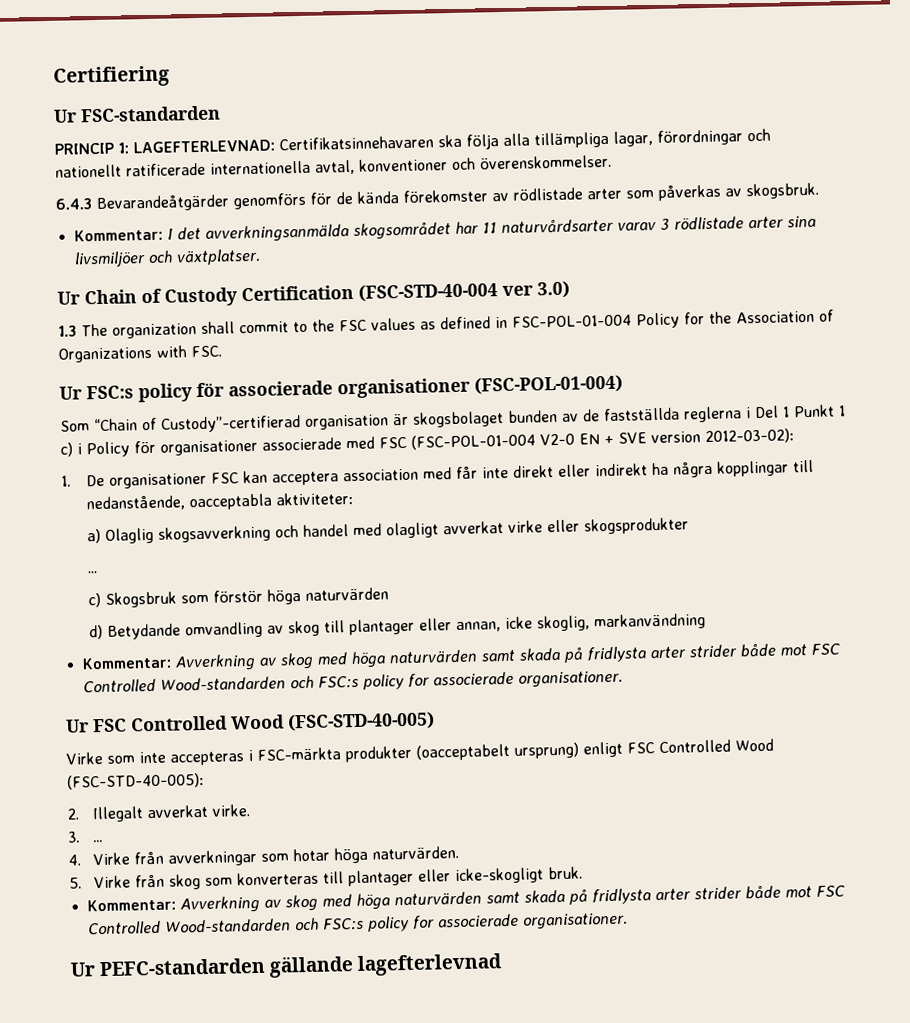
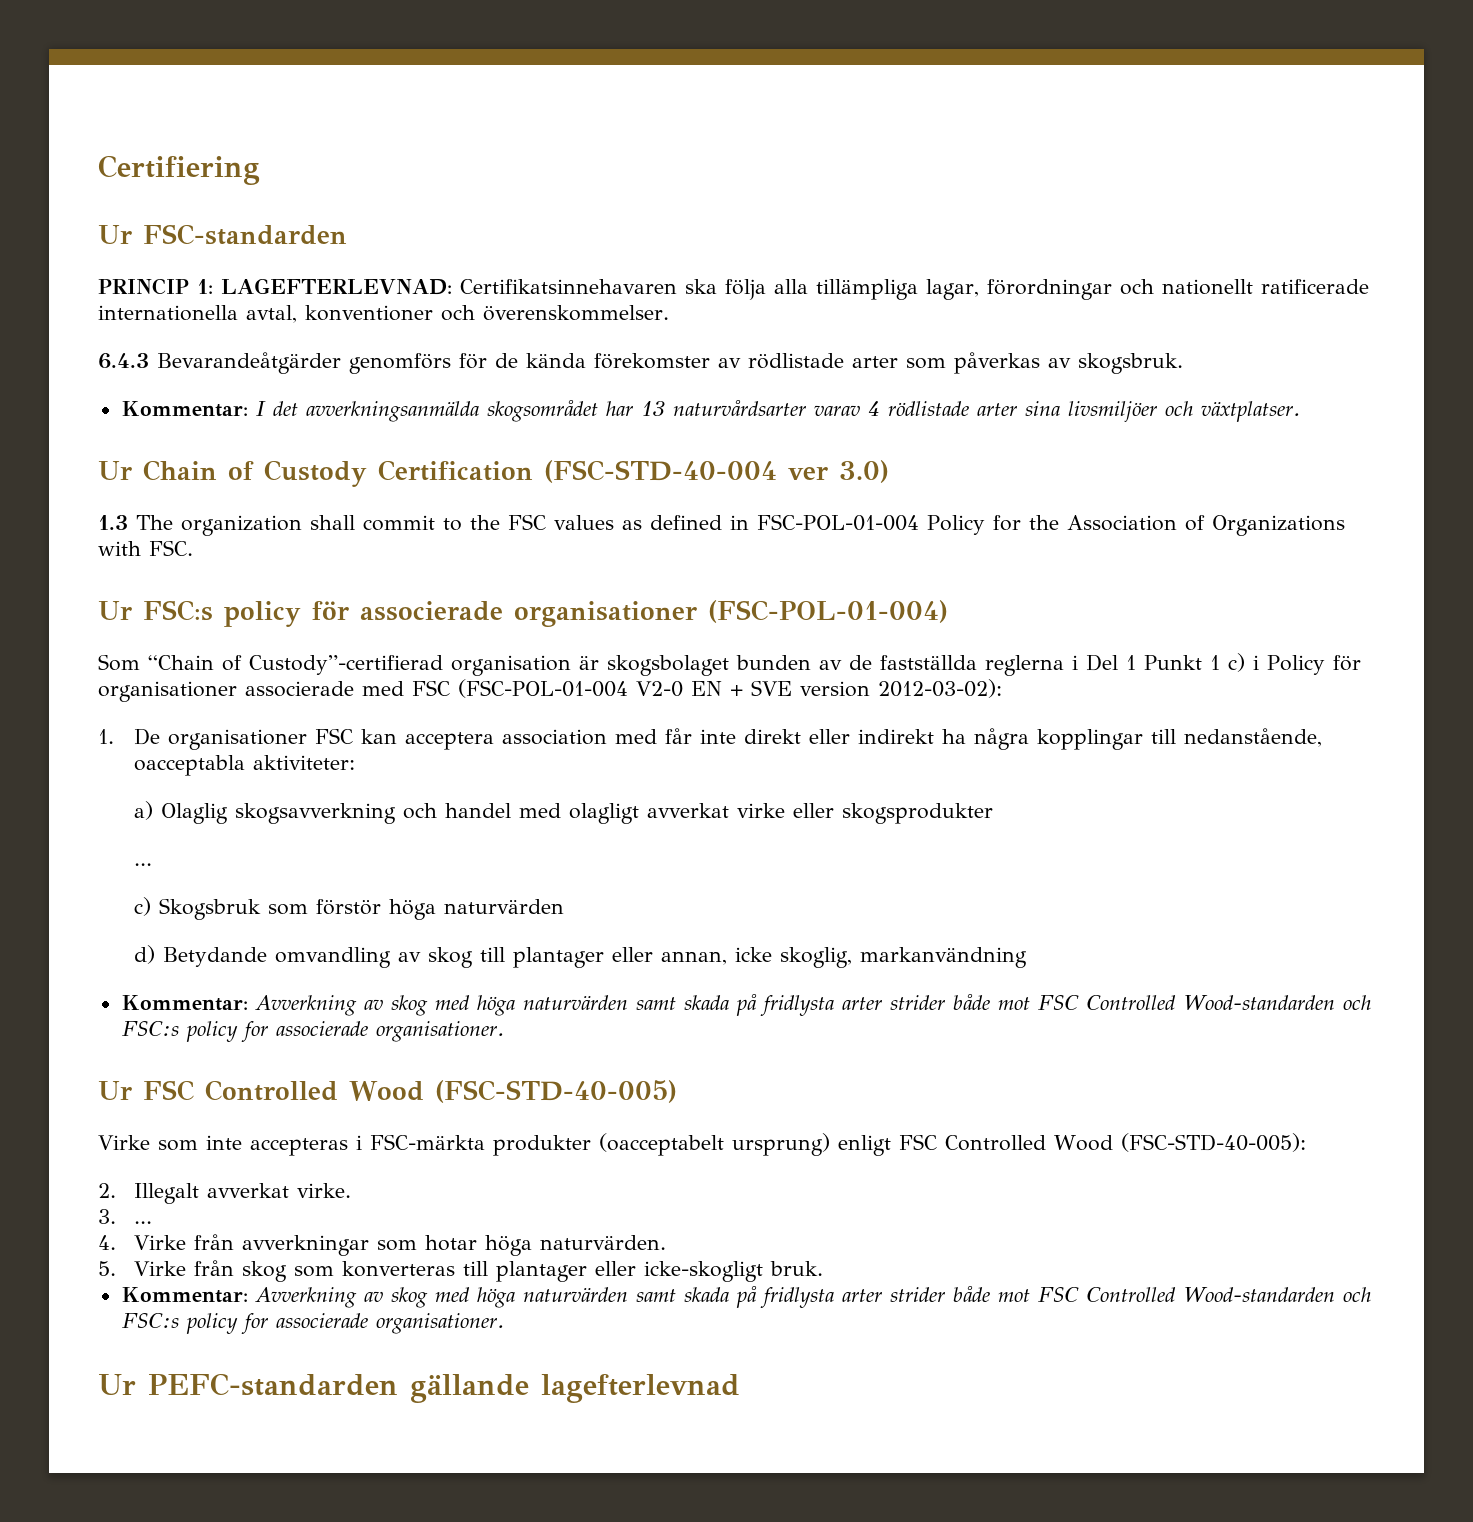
[481,222,497,234] 11 -> [640,401,665,416] 13
[659,218,670,230] 3 -> [867,401,880,416] 4

